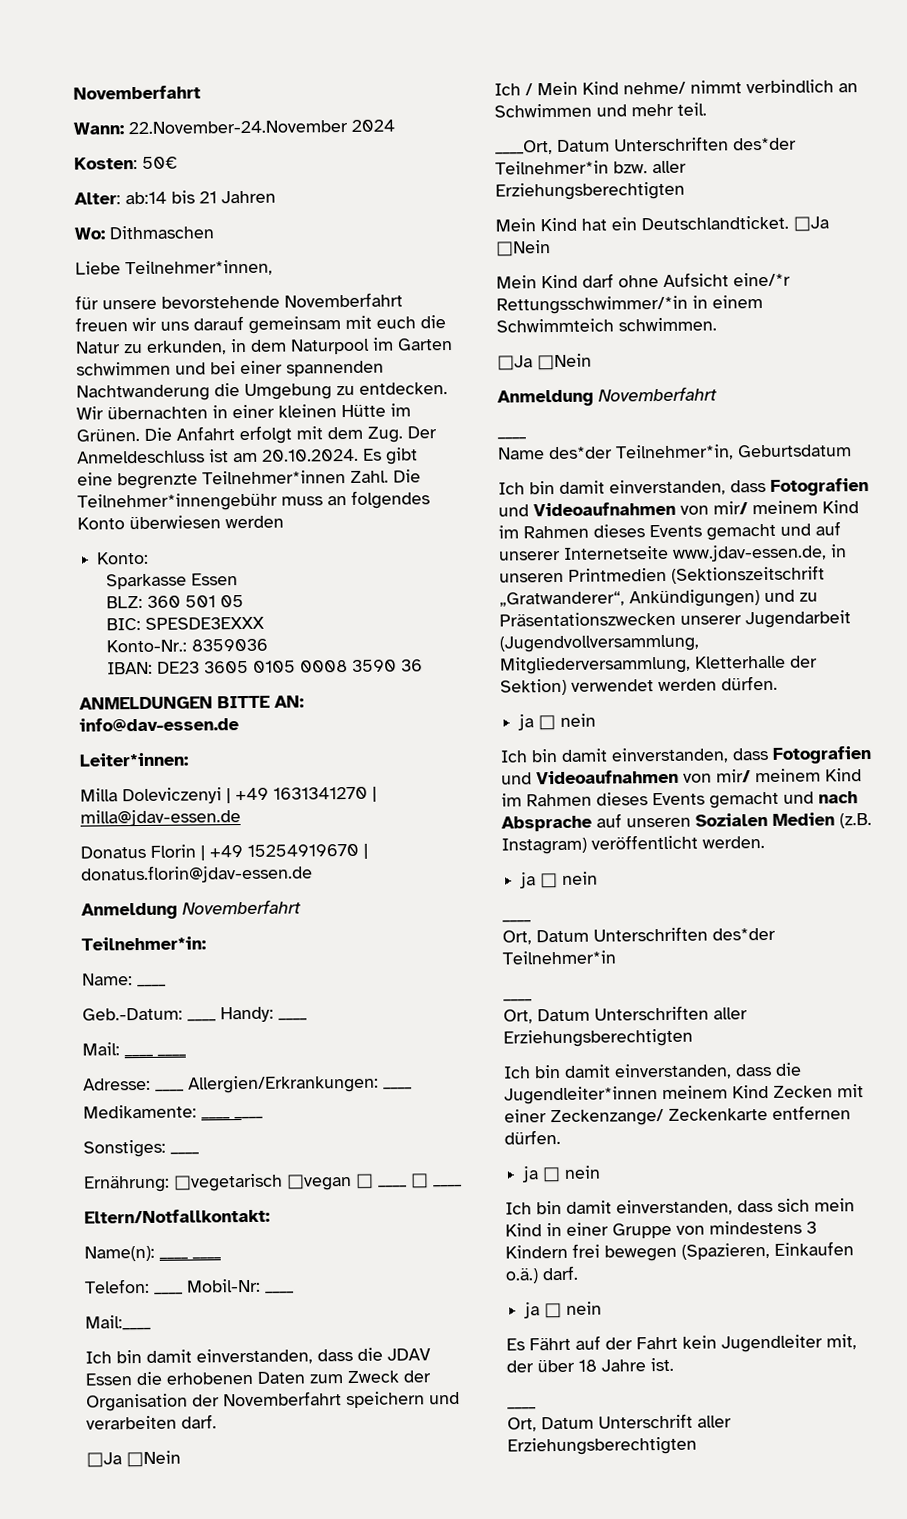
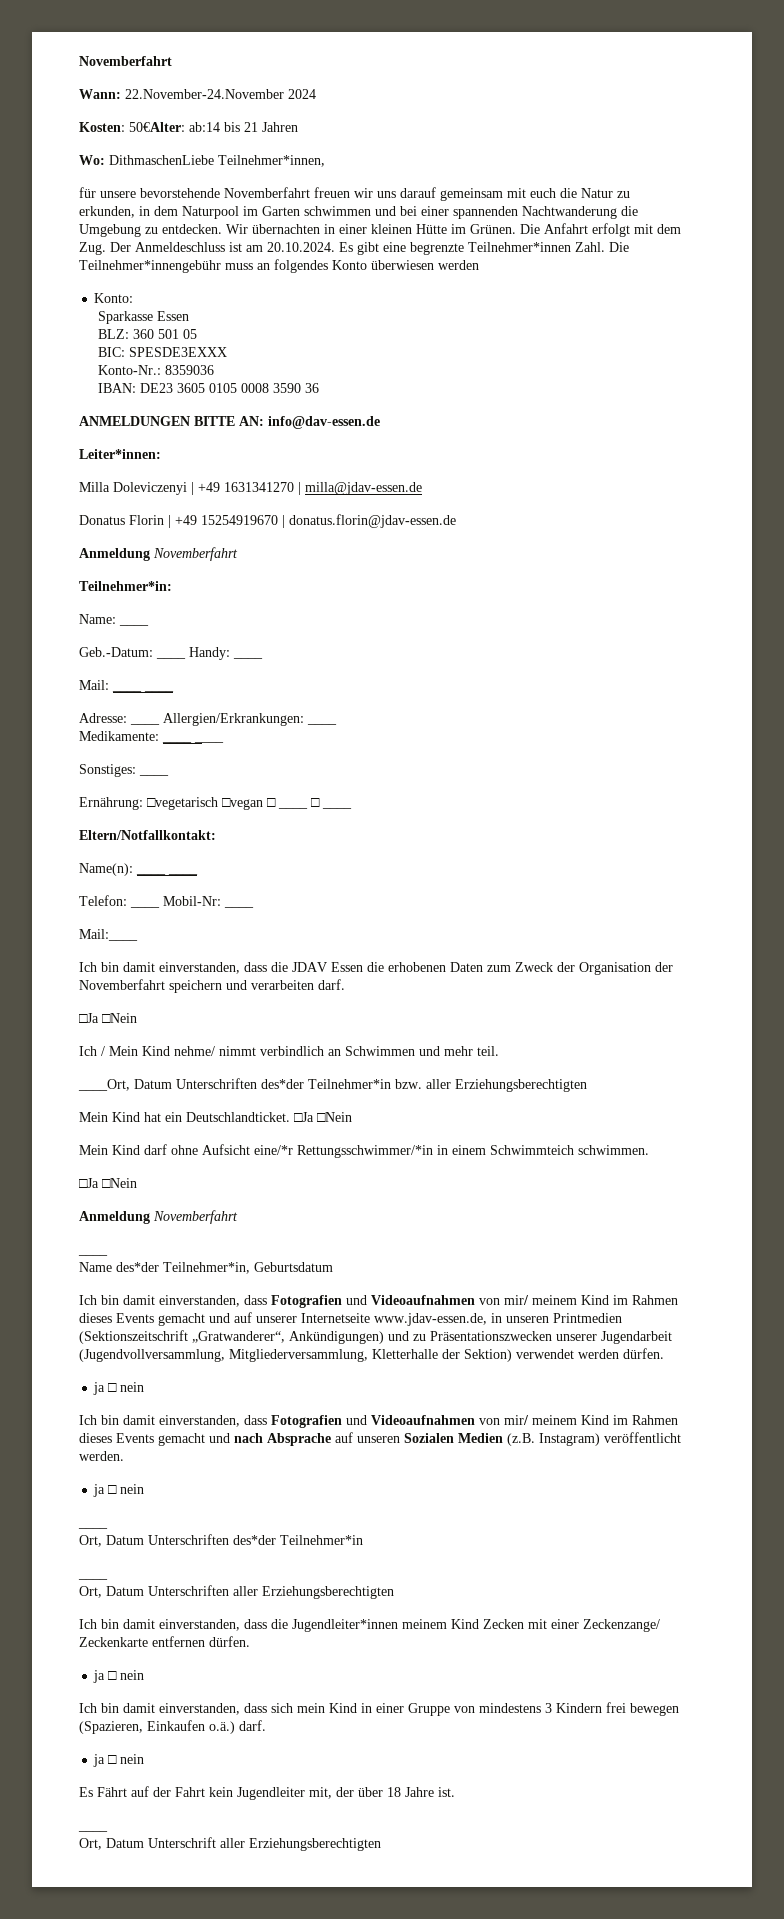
[142,156,178,169] [74,192,121,205] 50€ // Alter: -> [129,122,185,132] 50€Alter:
[109,225,214,240] [75,261,121,275] Dithmaschen // Liebe -> [109,155,214,165] DithmaschenLiebe

